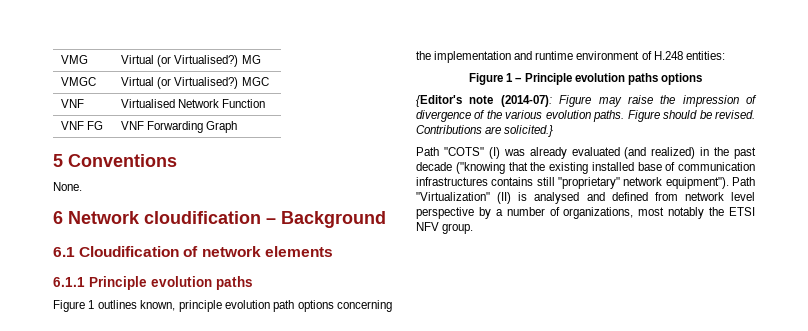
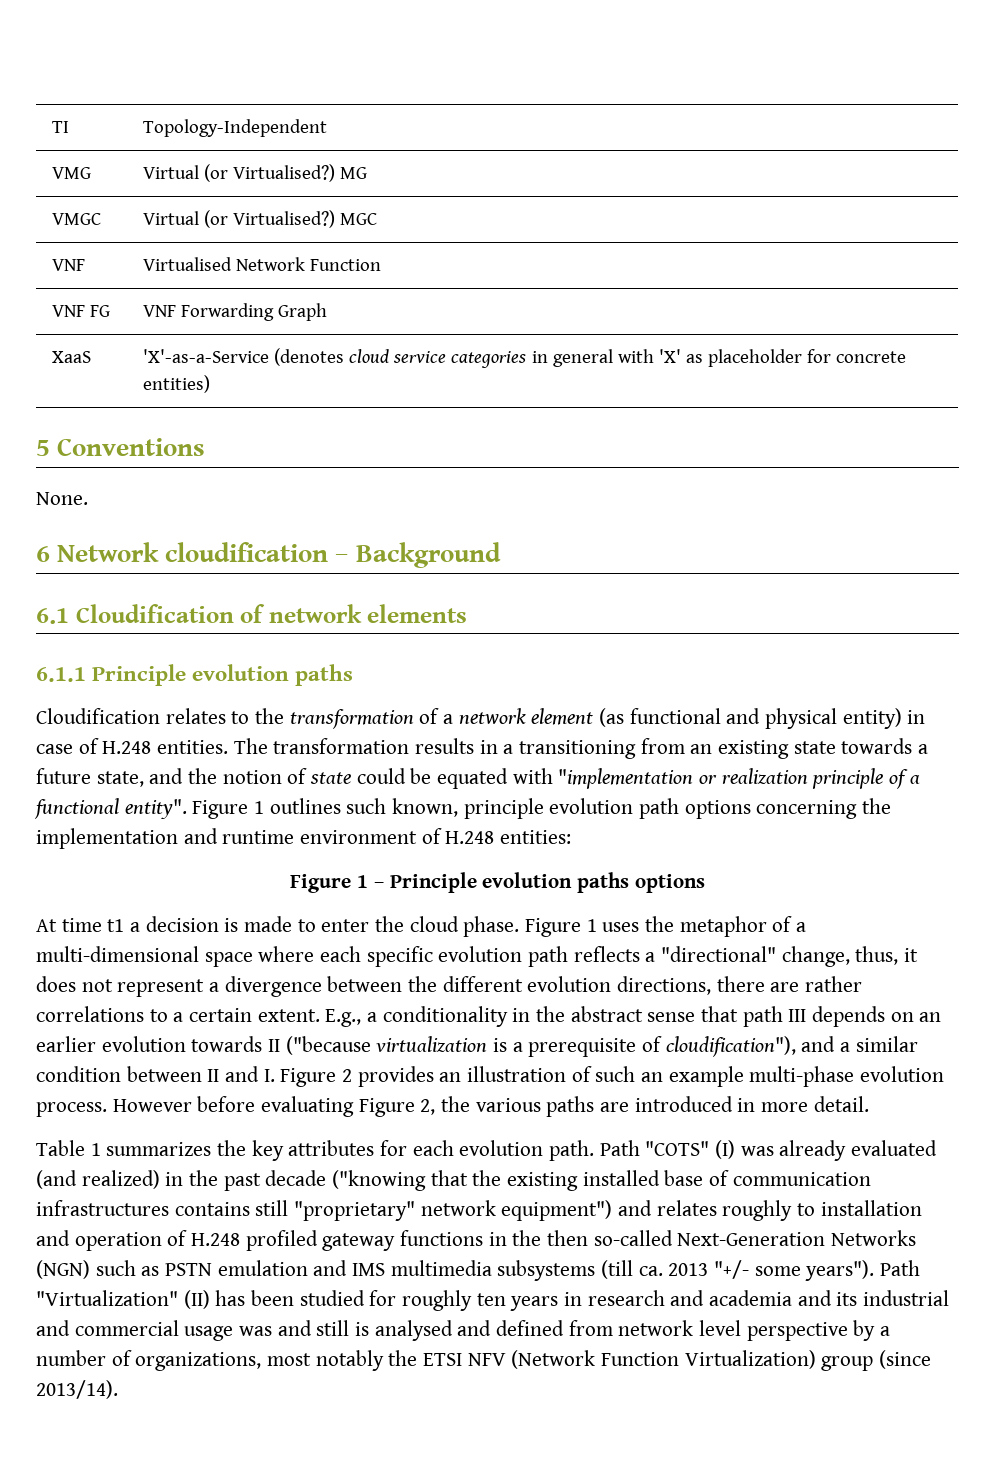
(61, 59) none -> [51,121,69,133] [142,119,327,137] TI | Topology-Independent //
(238, 127) none -> [51,351,91,363] [142,348,907,368] [142,375,210,393] // XaaS | 'X'-as-a-Service (denotes cloud service categories in general with 'X' as placeholder for concrete entities)
(253, 283) none -> [36,708,926,729] [36,738,929,759] [36,768,920,789] [34,798,187,819] Cloudification relates to the transformation of a network element (as functional and physical entity) in case of H.248 entities. The transformation results in a transitioning from an existing state towards a future state, and the notion of state could be equated with "implementation or realization principle of a functional entity".
(137, 304) none -> [346,798,387,814] such
[416,95,757,107] [416,110,755,122] [416,125,554,137] {Editor's note (2014-07): Figure may raise the impression of divergence of the various evolution paths. Figure should be revised. Contributions are solicited.} // -> [36,916,807,937] [36,946,919,967] [36,976,863,997] [36,1006,942,1027] [36,1036,918,1057] [36,1066,945,1087] [36,1096,869,1117] [36,1140,595,1161] At time t1 a decision is made to enter the cloud phase. Figure 1 uses the metaphor of a multi-dimensional space where each specific evolution path reflects a "directional" change, thus, it does not represent a divergence between the different evolution directions, there are rather correlations to a certain extent. E.g., a conditionality in the abstract sense that path III depends on an earlier evolution towards II ("because virtualization is a prerequisite of cloudification"), and a similar condition between II and I. Figure 2 provides an illustration of such an example multi-phase evolution process. However before evaluating Figure 2, the various paths are introduced in more detail. // Table 1 summarizes the key attributes for each evolution path.
[665,177,755,189] [416,192,512,204] equipment"). Path "Virtualization" (II) -> [501,1200,922,1221] [36,1230,917,1251] [36,1260,921,1281] [36,1290,950,1311] [36,1320,350,1341] equipment") and relates roughly to installation and operation of H.248 profiled gateway functions in the then so-called Next-Generation Networks (NGN) such as PSTN emulation and IMS multimedia subsystems (till ca. 2013 "+/- some years"). Path "Virtualization" (II) has been studied for roughly ten years in research and academia and its industrial and commercial usage was and still
[442,223,474,234] group. -> [511,1350,932,1371] [36,1380,118,1399] (Network Function Virtualization) group (since 2013/14).

